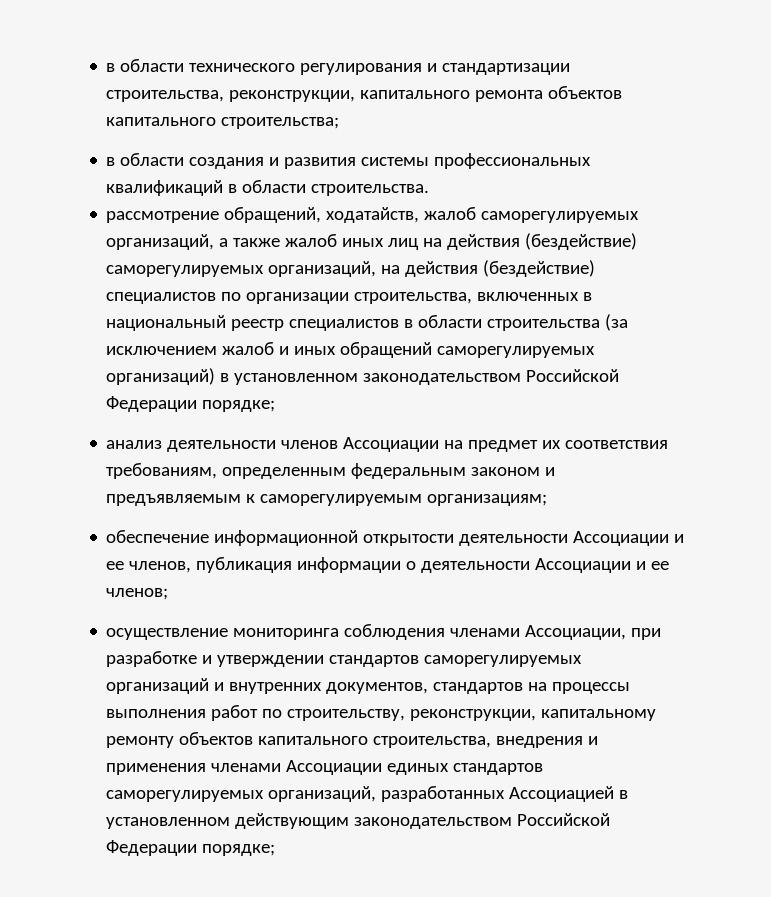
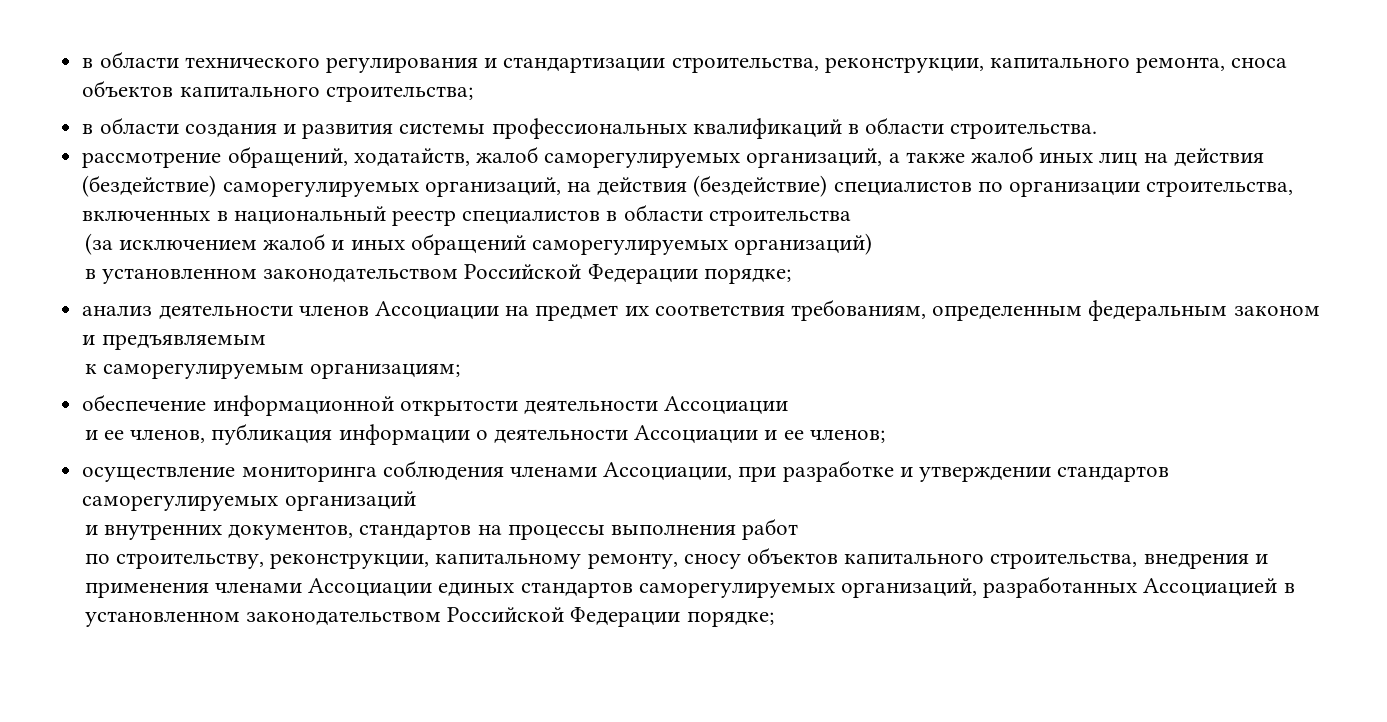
[475,90,544,102] ремонта -> [1136,57,1288,73] ремонта, сноса
(601, 325) none -> (851, 218) //
(216, 376) none -> (873, 244) //
(242, 500) none -> (266, 342) //
(670, 538) none -> (789, 405) //
(210, 686) none -> (416, 501) //
(259, 713) none -> (799, 529) //
[106,736,175,748] ремонту -> [587,553,741,569] ремонту, сносу
[235,813,350,829] действующим -> (240, 619) none

